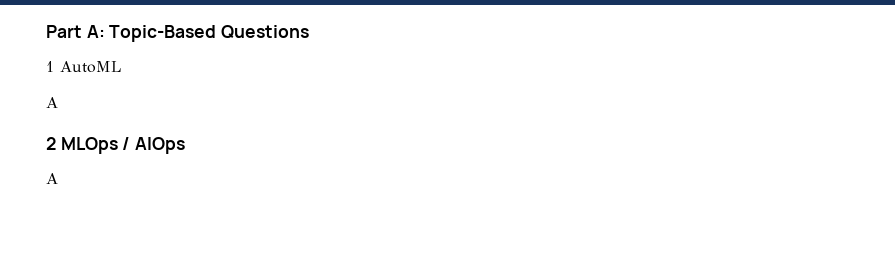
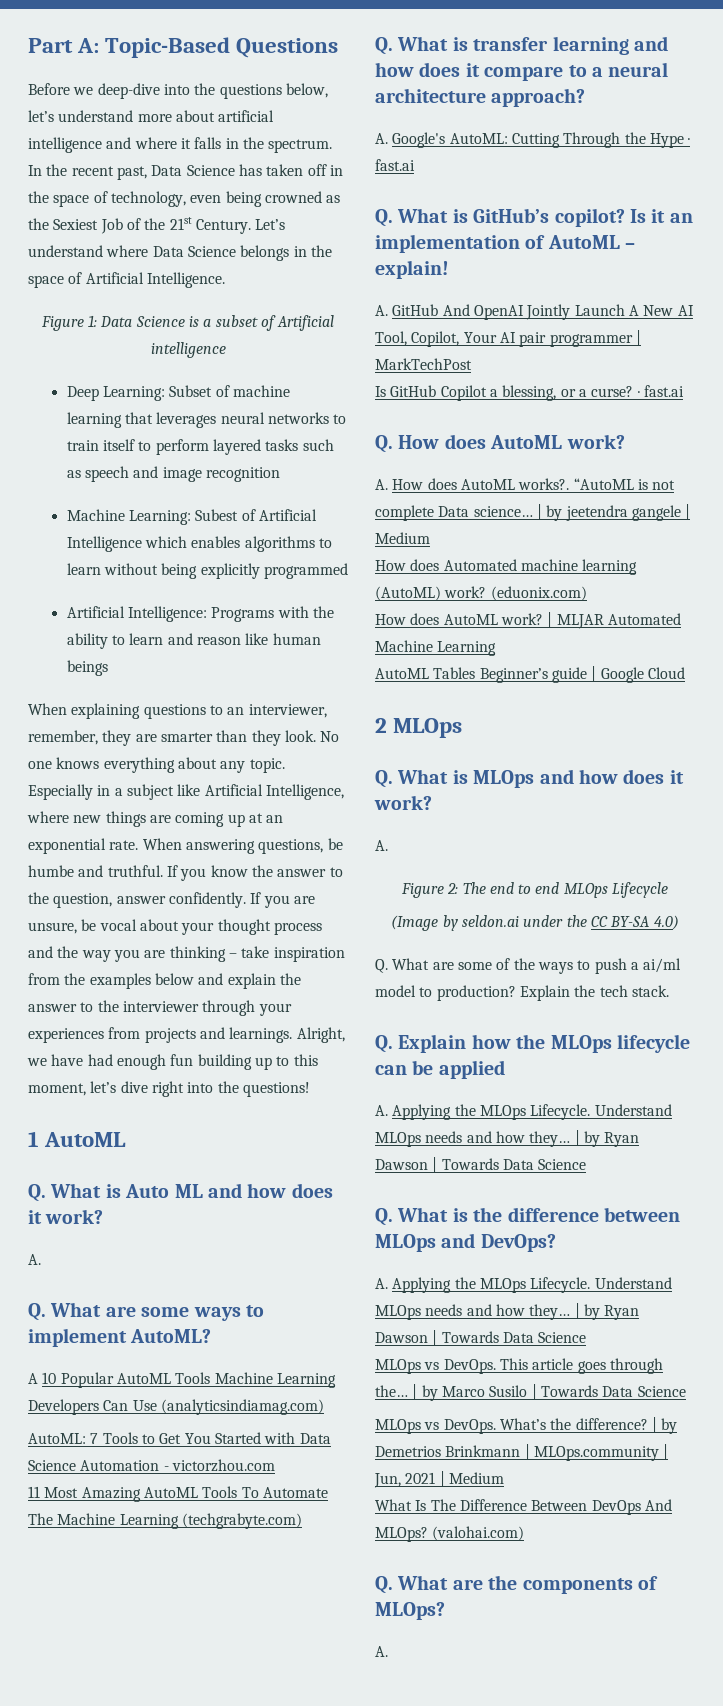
[46,61,121,73] [46,97,58,108] [46,137,186,154] [46,173,58,184] 1 AutoML // A // 2 MLOps / AIOps // A -> [28,83,328,99] [28,110,275,122] [28,137,333,153] [28,164,343,180] [28,191,341,207] [28,217,286,234] [28,245,332,261] [28,272,225,288] [40,315,335,331] [150,342,226,358] [66,385,290,401] [66,412,347,428] [66,439,334,455] [66,466,280,482] [66,509,317,525] [66,536,332,552] [66,563,348,579] [66,606,334,622] [66,633,321,649] [66,660,108,676] [28,703,327,719] [28,730,340,746] [28,757,285,773] [28,784,344,800] [27,811,284,827] [28,838,343,854] [28,865,343,881] [28,892,315,908] [28,919,322,935] [28,946,345,962] [28,973,301,989] [28,1000,292,1016] [28,1027,345,1043] [27,1054,318,1070] [28,1081,310,1097] [28,1131,127,1147] [28,1183,333,1202] [28,1209,104,1224] [28,1254,41,1265] [28,1302,264,1321] [28,1328,212,1347] [28,1372,336,1388] [28,1399,324,1415] [28,1432,331,1444] [28,1459,275,1472] [28,1486,328,1502] [28,1513,302,1529] [375,36,668,55] [375,62,669,81] [375,88,586,107] [375,132,691,148] [375,159,415,171] [375,208,693,227] [375,234,636,253] [375,260,449,279] [375,304,694,320] [375,330,641,347] [375,358,472,370] [375,385,684,401] [375,434,625,453] [375,478,676,490] [375,504,691,521] [375,532,430,544] [375,559,638,575] [375,586,587,601] [375,612,681,629] [375,640,497,656] [375,666,685,683] [375,718,463,738] [375,769,684,788] [374,795,432,810] [375,840,388,851] [400,882,669,898] [391,915,679,931] [375,958,682,974] [375,985,669,1001] [375,1034,690,1053] [375,1060,505,1079] [375,1104,672,1120] [375,1130,640,1147] [375,1157,587,1172] [375,1207,680,1226] [375,1233,556,1252] [375,1277,672,1293] [375,1303,640,1320] [375,1330,587,1345] [375,1358,663,1374] [375,1384,686,1401] [375,1417,678,1434] [375,1444,669,1461] [374,1471,504,1488] [375,1499,672,1515] [375,1526,525,1542] [375,1575,658,1594] [375,1602,445,1620] [375,1646,388,1657] Before we deep-dive into the questions below, let’s understand more about artificial intelligence and where it falls in the spectrum. In the recent past, Data Science has taken off in the space of technology, even being crowned as the Sexiest Job of the 21st Century. Let’s understand where Data Science belongs in the space of Artificial Intelligence. // Figure 1: Data Science is a subset of Artificial intelligence // Deep Learning: Subset of machine learning that leverages neural networks to train itself to perform layered tasks such as speech and image recognition // Machine Learning: Subest of Artificial Intelligence which enables algorithms to learn without being explicitly programmed // Artificial Intelligence: Programs with the ability to learn and reason like human beings // When explaining questions to an interviewer, remember, they are smarter than they look. No one knows everything about any topic. Especially in a subject like Artificial Intelligence, where new things are coming up at an exponential rate. When answering questions, be humbe and truthful. If you know the answer to the question, answer confidently. If you are unsure, be vocal about your thought process and the way you are thinking – take inspiration from the examples below and explain the answer to the interviewer through your experiences from projects and learnings. Alright, we have had enough fun building up to this moment, let’s dive right into the questions! // 1 AutoML // Q. What is Auto ML and how does it work? // A. // Q. What are some ways to implement AutoML? // A 10 Popular AutoML Tools Machine Learning Developers Can Use (analyticsindiamag.com) // AutoML: 7 Tools to Get You Started with Data Science Automation - victorzhou.com // 11 Most Amazing AutoML Tools To Automate The Machine Learning (techgrabyte.com) // Q. What is transfer learning and how does it compare to a neural architecture approach? // A. Google's AutoML: Cutting Through the Hype · fast.ai // Q. What is GitHub’s copilot? Is it an implementation of AutoML – explain! // A. GitHub And OpenAI Jointly Launch A New AI Tool, Copilot, Your AI pair programmer | MarkTechPost // Is GitHub Copilot a blessing, or a curse? · fast.ai // Q. How does AutoML work? // A. How does AutoML works?. “AutoML is not complete Data science… | by jeetendra gangele | Medium // How does Automated machine learning (AutoML) work? (eduonix.com) // How does AutoML work? | MLJAR Automated Machine Learning // AutoML Tables Beginner’s guide | Google Cloud // 2 MLOps // Q. What is MLOps and how does it work? // A. // Figure 2: The end to end MLOps Lifecycle // (Image by seldon.ai under the CC BY-SA 4.0) // Q. What are some of the ways to push a ai/ml model to production? Explain the tech stack. // Q. Explain how the MLOps lifecycle can be applied // A. Applying the MLOps Lifecycle. Understand MLOps needs and how they… | by Ryan Dawson | Towards Data Science // Q. What is the difference between MLOps and DevOps? // A. Applying the MLOps Lifecycle. Understand MLOps needs and how they… | by Ryan Dawson | Towards Data Science // MLOps vs DevOps. This article goes through the… | by Marco Susilo | Towards Data Science // MLOps vs DevOps. What’s the difference? | by Demetrios Brinkmann | MLOps.community | Jun, 2021 | Medium // What Is The Difference Between DevOps And MLOps? (valohai.com) // Q. What are the components of MLOps? // A.

